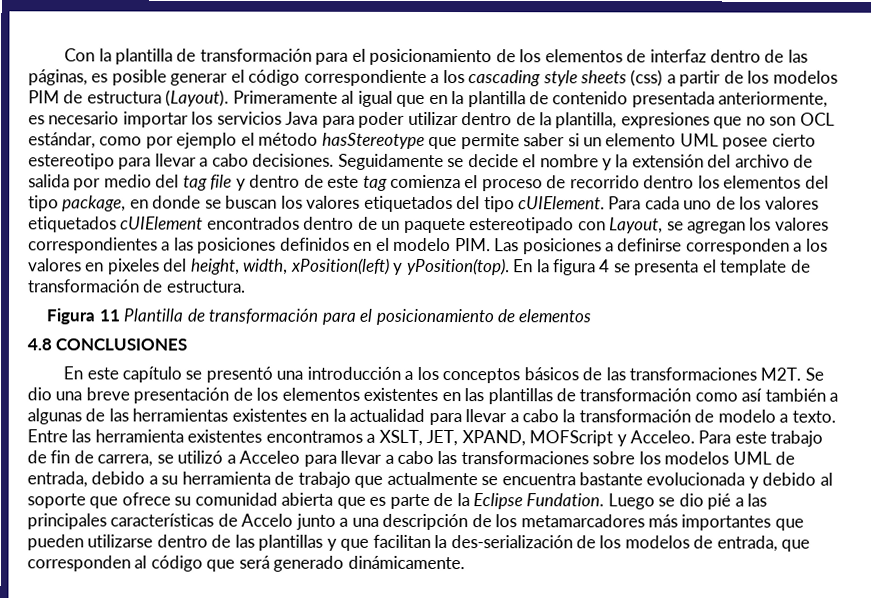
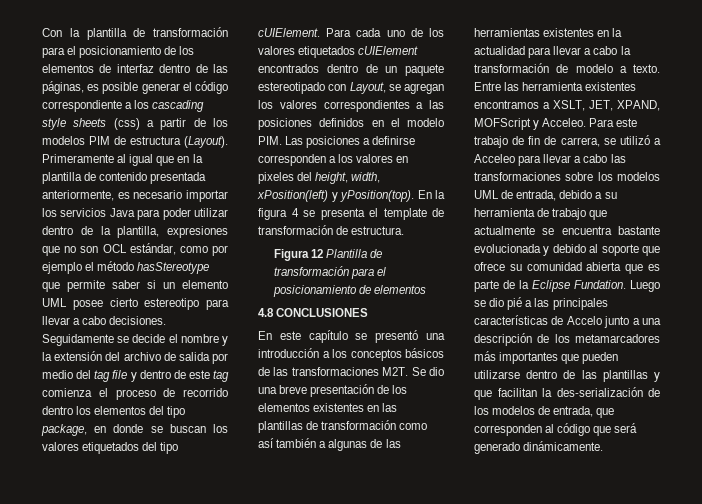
[98,309,120,322] 11 -> [311,249,324,258] 12

